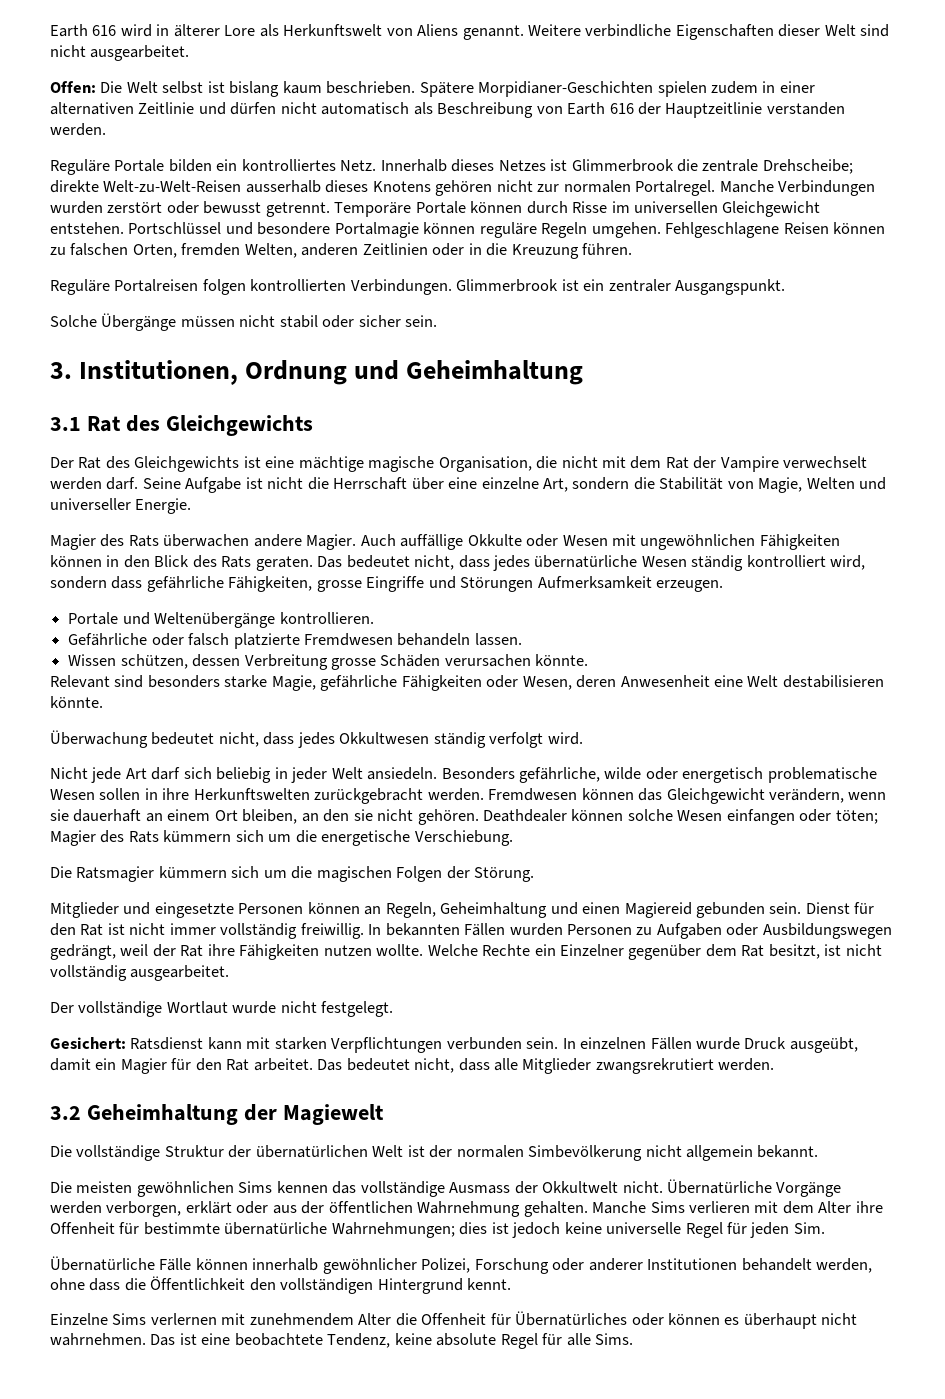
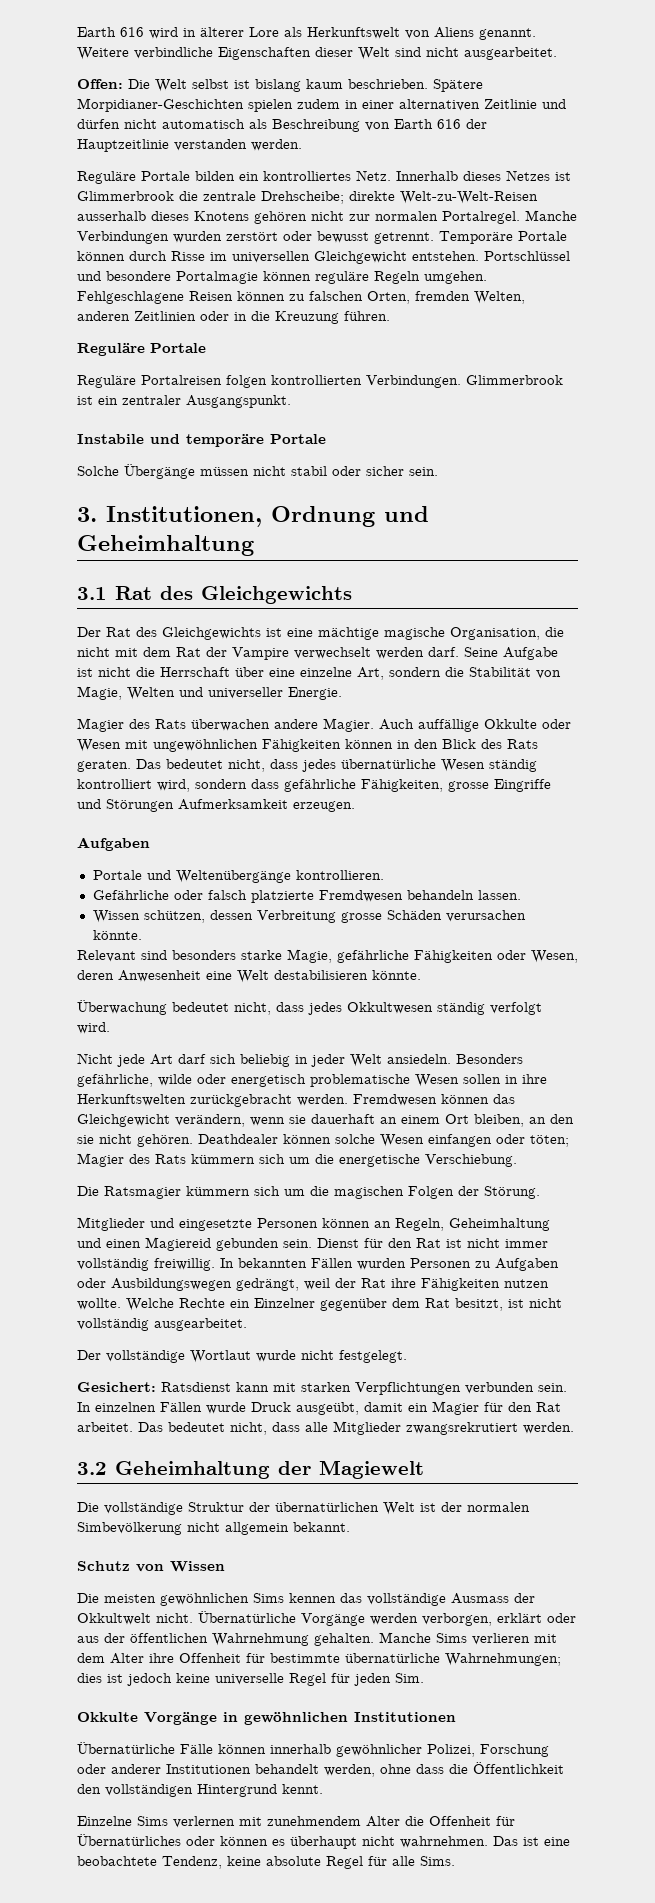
(633, 249) none -> [77,343,206,356] // Reguläre Portale
(786, 287) none -> [77,434,326,447] // Instabile und temporäre Portale
(724, 586) none -> [77,837,150,851] // Aufgaben
(819, 1151) none -> [77,1561,225,1572] // Schutz von Wissen
(825, 1228) none -> [77,1712,456,1725] // Okkulte Vorgänge in gewöhnlichen Institutionen

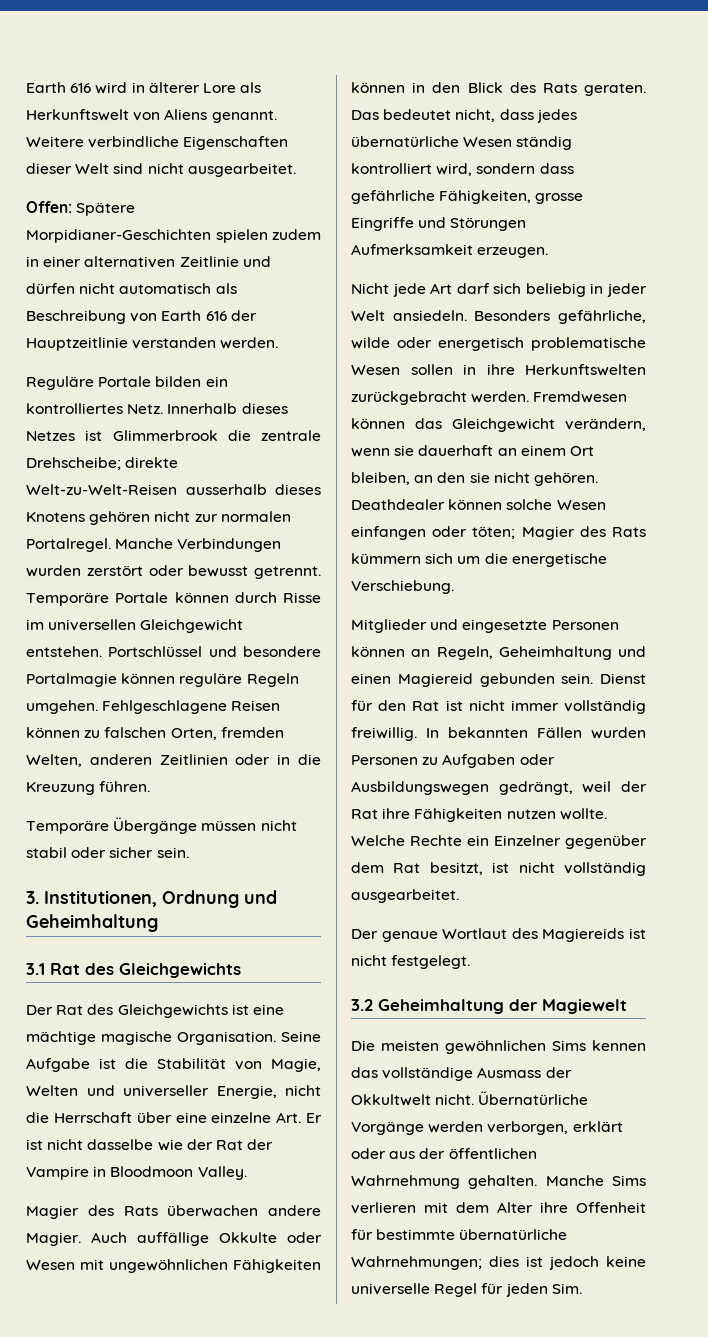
[128,79,428,92] Die Welt selbst ist bislang kaum beschrieben. -> (72, 207) none
[77,343,206,356] [77,375,563,388] [77,395,291,408] [77,434,326,447] [77,466,119,476] Reguläre Portale // Reguläre Portalreisen folgen kontrollierten Verbindungen. Glimmerbrook ist ein zentraler Ausgangspunkt. // Instabile und temporäre Portale // Solche -> [26,820,109,834] Temporäre
[450,627,564,640] [77,647,558,660] [77,667,441,680] Organisation, die nicht mit dem Rat der Vampire verwechselt werden darf. Seine Aufgabe ist nicht die Herrschaft über eine einzelne Art, sondern -> [177,1031,321,1045] [26,1058,116,1072] Organisation. Seine Aufgabe ist
[288,687,342,700] Energie. -> [216,1085,321,1099] [26,1112,322,1123] [26,1139,274,1151] [26,1166,247,1180] Energie, nicht die Herrschaft über eine einzelne Art. Er ist nicht dasselbe wie der Rat der Vampire in Bloodmoon Valley.
[77,837,150,851] [92,870,384,883] [92,890,521,903] [92,910,526,923] [92,930,142,940] [77,949,578,963] [77,970,421,983] [77,1000,542,1015] [77,1022,110,1034] // Aufgaben // Portale und Weltenübergänge kontrollieren. // Gefährliche oder falsch platzierte Fremdwesen behandeln lassen. // Wissen schützen, dessen Verbreitung grosse Schäden verursachen könnte. // Relevant sind besonders starke Magie, gefährliche Fähigkeiten oder Wesen, deren Anwesenheit eine Welt destabilisieren könnte. // Überwachung bedeutet nicht, dass jedes Okkultwesen ständig verfolgt wird. -> (549, 252) none
[77,1186,540,1199] // Die Ratsmagier kümmern sich um die magischen Folgen der Störung. -> (454, 587) none
[106,1350,407,1363] [77,1382,567,1395] [77,1401,561,1415] [77,1421,574,1435] [77,1460,424,1479] [77,1502,530,1515] [77,1522,350,1535] [77,1561,225,1572] vollständige Wortlaut wurde nicht festgelegt. // Gesichert: Ratsdienst kann mit starken Verpflichtungen verbunden sein. In einzelnen Fällen wurde Druck ausgeübt, damit ein Magier für den Rat arbeitet. Das bedeutet nicht, dass alle Mitglieder zwangsrekrutiert werden. // 3.2 Geheimhaltung der Magiewelt // Die vollständige Struktur der übernatürlichen Welt ist der normalen Simbevölkerung nicht allgemein bekannt. // Schutz von Wissen -> [381,928,646,942] [351,955,471,969] [351,999,627,1014] genaue Wortlaut des Magiereids ist nicht festgelegt. // 3.2 Geheimhaltung der Magiewelt
[77,1712,456,1725] [77,1742,549,1757] [77,1762,564,1777] [77,1784,323,1797] [77,1816,515,1828] [77,1834,570,1849] [77,1856,455,1869] // Okkulte Vorgänge in gewöhnlichen Institutionen // Übernatürliche Fälle können innerhalb gewöhnlicher Polizei, Forschung oder anderer Institutionen behandelt werden, ohne dass die Öffentlichkeit den vollständigen Hintergrund kennt. // Einzelne Sims verlernen mit zunehmendem Alter die Offenheit für Übernatürliches oder können es überhaupt nicht wahrnehmen. Das ist eine beobachtete Tendenz, keine absolute Regel für alle Sims. -> (582, 1288) none

